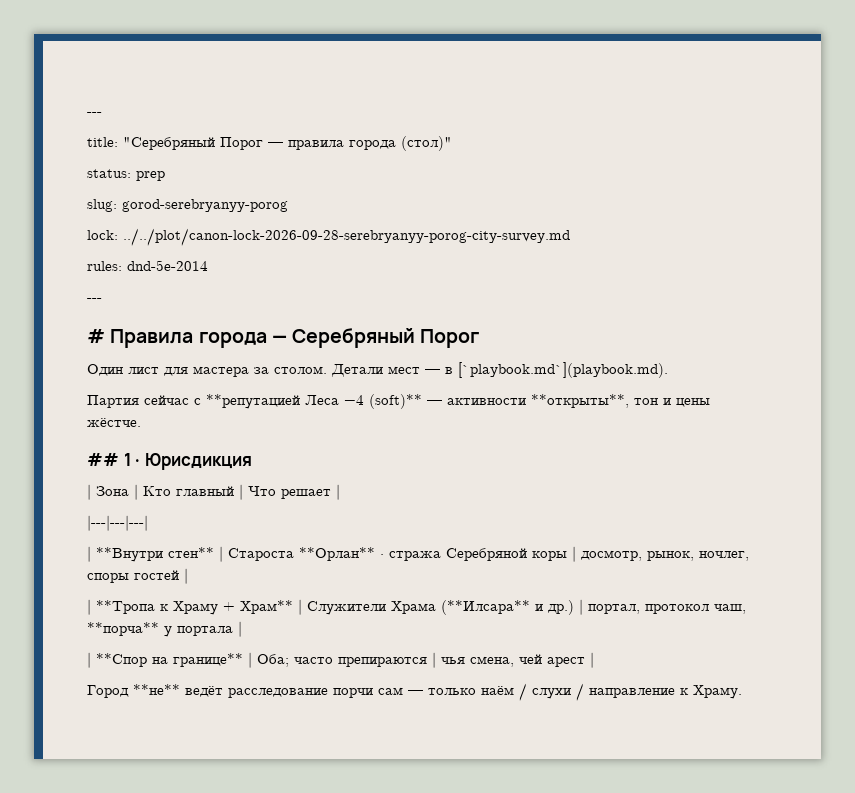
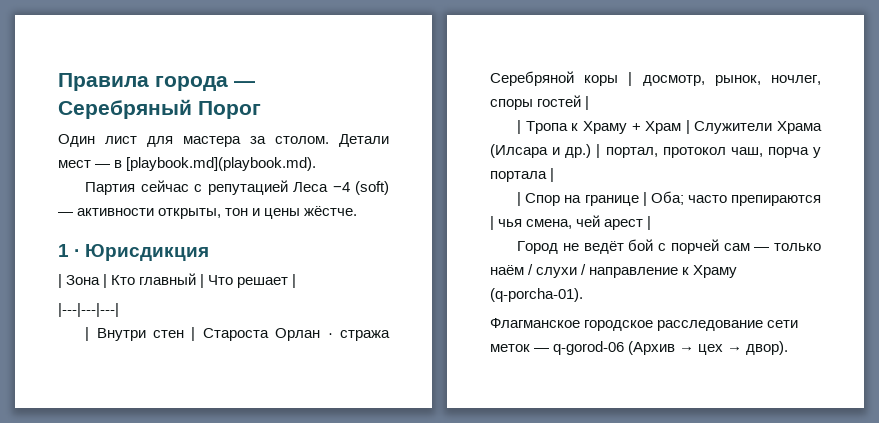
[87,112,102,116] [87,136,452,151] [87,169,165,181] [87,199,288,212] [87,228,570,246] [87,260,208,271] [87,298,102,302] [87,329,105,343] --- // title: "Серебряный Порог — правила города (стол)" // status: prep // slug: gorod-serebryanyy-porog // lock: ../../plot/canon-lock-2026-09-28-serebryanyy-porog-city-survey.md // rules: dnd-5e-2014 // --- // # -> (58, 82) none
[458,362,668,378] [`playbook.md`](playbook.md). -> [126,157,317,171] [playbook.md](playbook.md).
[206,394,300,409] **репутацией -> [207,180,288,195] репутацией
[369,394,422,409] (soft)** -> [354,181,389,195] (soft)
[531,394,629,408] **открыты**, -> [158,208,222,219] открыты,
[87,453,119,466] ## -> (358, 211) none
[96,547,214,562] **Внутри стен** -> [96,328,185,341] Внутри стен
[299,547,375,561] **Орлан** -> [275,328,321,341] Орлан
[96,600,155,614] **Тропа -> [525,121,568,134] Тропа
[240,600,293,614] Храм** -> [645,121,682,134] Храм
[441,600,530,615] (**Илсара** -> [490,144,548,158] (Илсара
[87,622,159,636] **порча** -> [767,147,809,158] порча
[96,653,243,667] **Спор на границе** -> [525,193,639,206] Спор на границе
[133,684,373,698] **не** ведёт расследование порчи -> [562,239,719,254] не ведёт бой с порчей
[693,685,742,699] Храму. -> [693,265,738,278] [490,288,583,302] [490,318,799,331] [490,341,789,355] Храму (q-porcha-01). // Флагманское городское расследование сети меток — q-gorod-06 (Архив → цех → двор).

